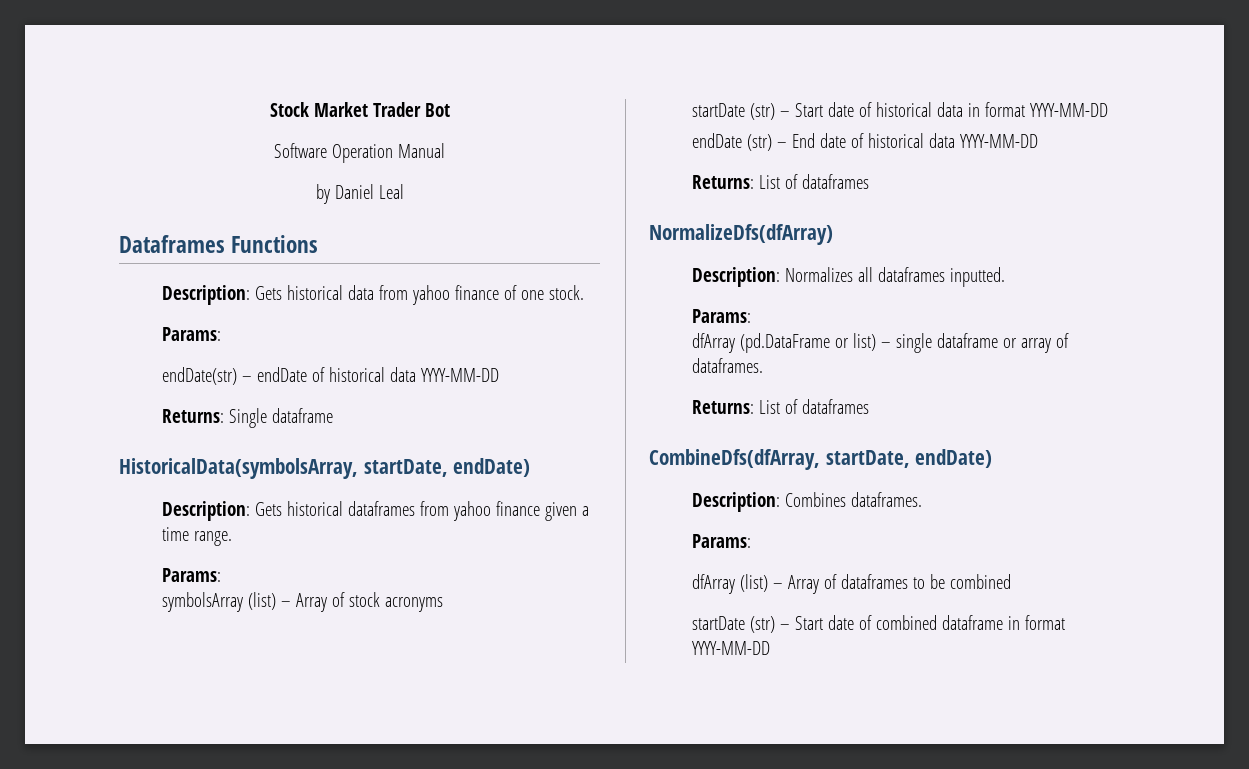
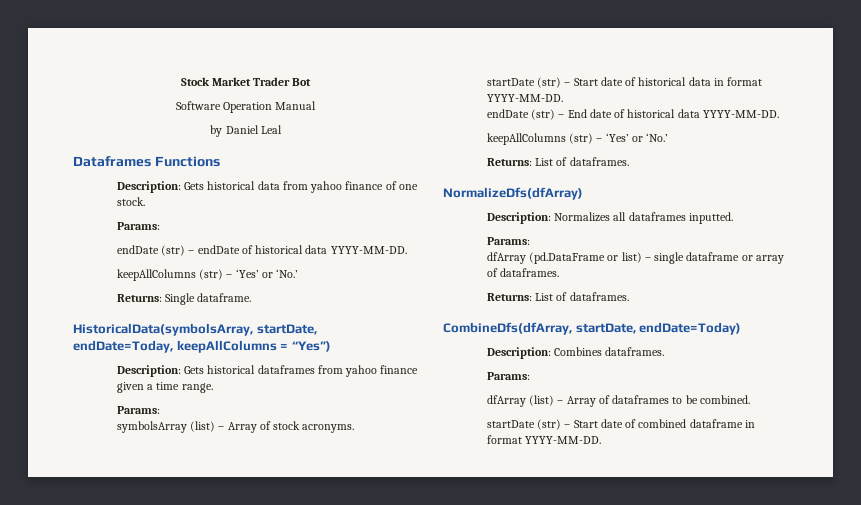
[162,367,238,385] endDate(str) -> [116,245,186,256] endDate (str)
[421,368,500,382] YYYY-MM-DD -> [330,246,407,254] [116,269,299,281] YYYY-MM-DD. // keepAllColumns (str) – ‘Yes’ or ‘No.’
[272,408,334,423] dataframe -> [197,293,252,302] dataframe.
[453,458,531,477] endDate) -> [73,340,331,353] endDate=Today, keepAllColumns = “Yes”)
[385,597,444,612] acronyms -> [302,424,355,433] acronyms.
[1030,103,1109,117] YYYY-MM-DD -> [486,94,563,102] YYYY-MM-DD.
[960,134,1039,148] [692,174,870,189] YYYY-MM-DD // Returns: List of dataframes -> [702,110,779,118] [486,133,669,145] [486,157,629,166] YYYY-MM-DD. // keepAllColumns (str) – ‘Yes’ or ‘No.’ // Returns: List of dataframes.
[802,399,870,414] dataframes -> [569,292,629,301] dataframes.
[915,449,993,468] endDate) -> [639,322,742,335] endDate=Today)
[950,574,1012,589] combined -> [699,395,750,404] combined.
[692,641,771,655] YYYY-MM-DD -> [525,436,602,444] YYYY-MM-DD.

